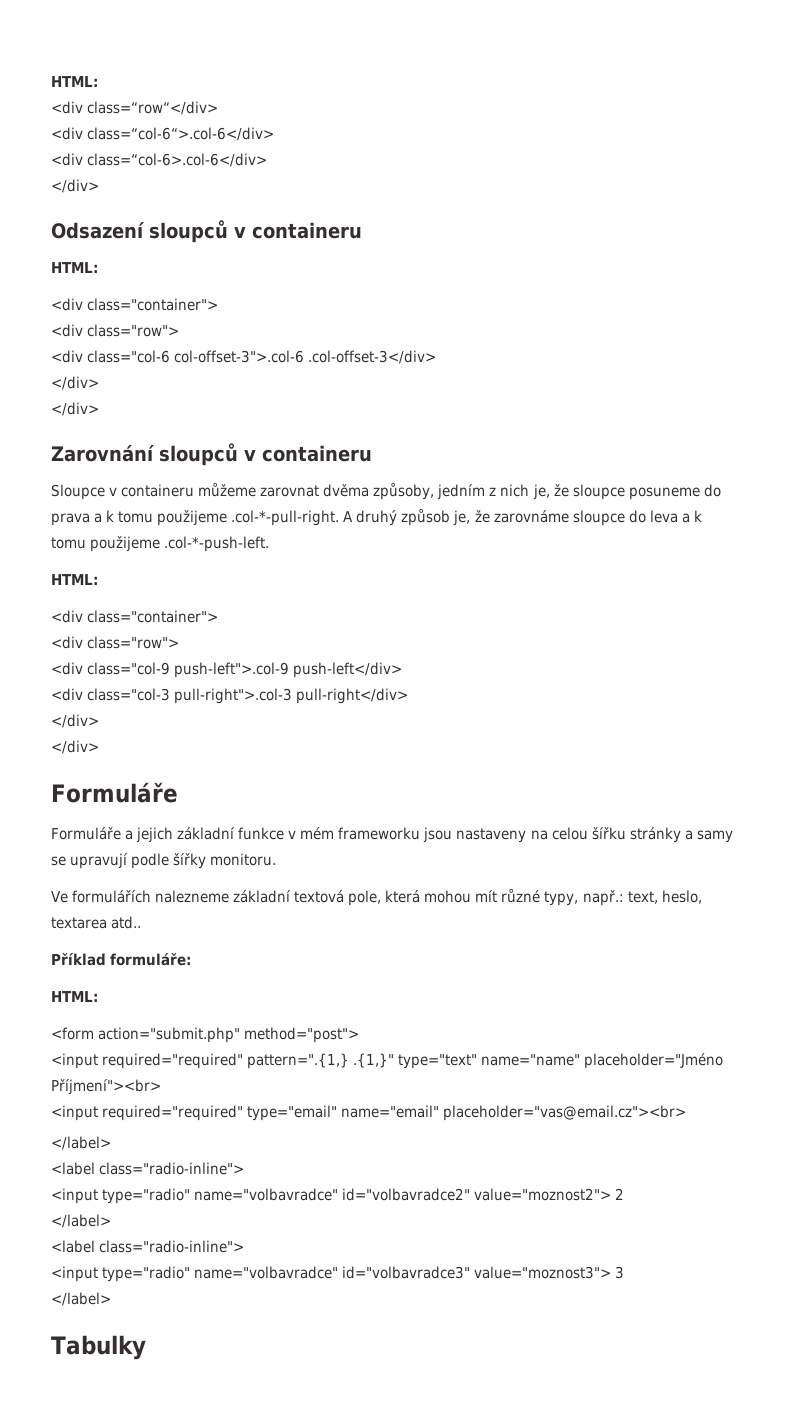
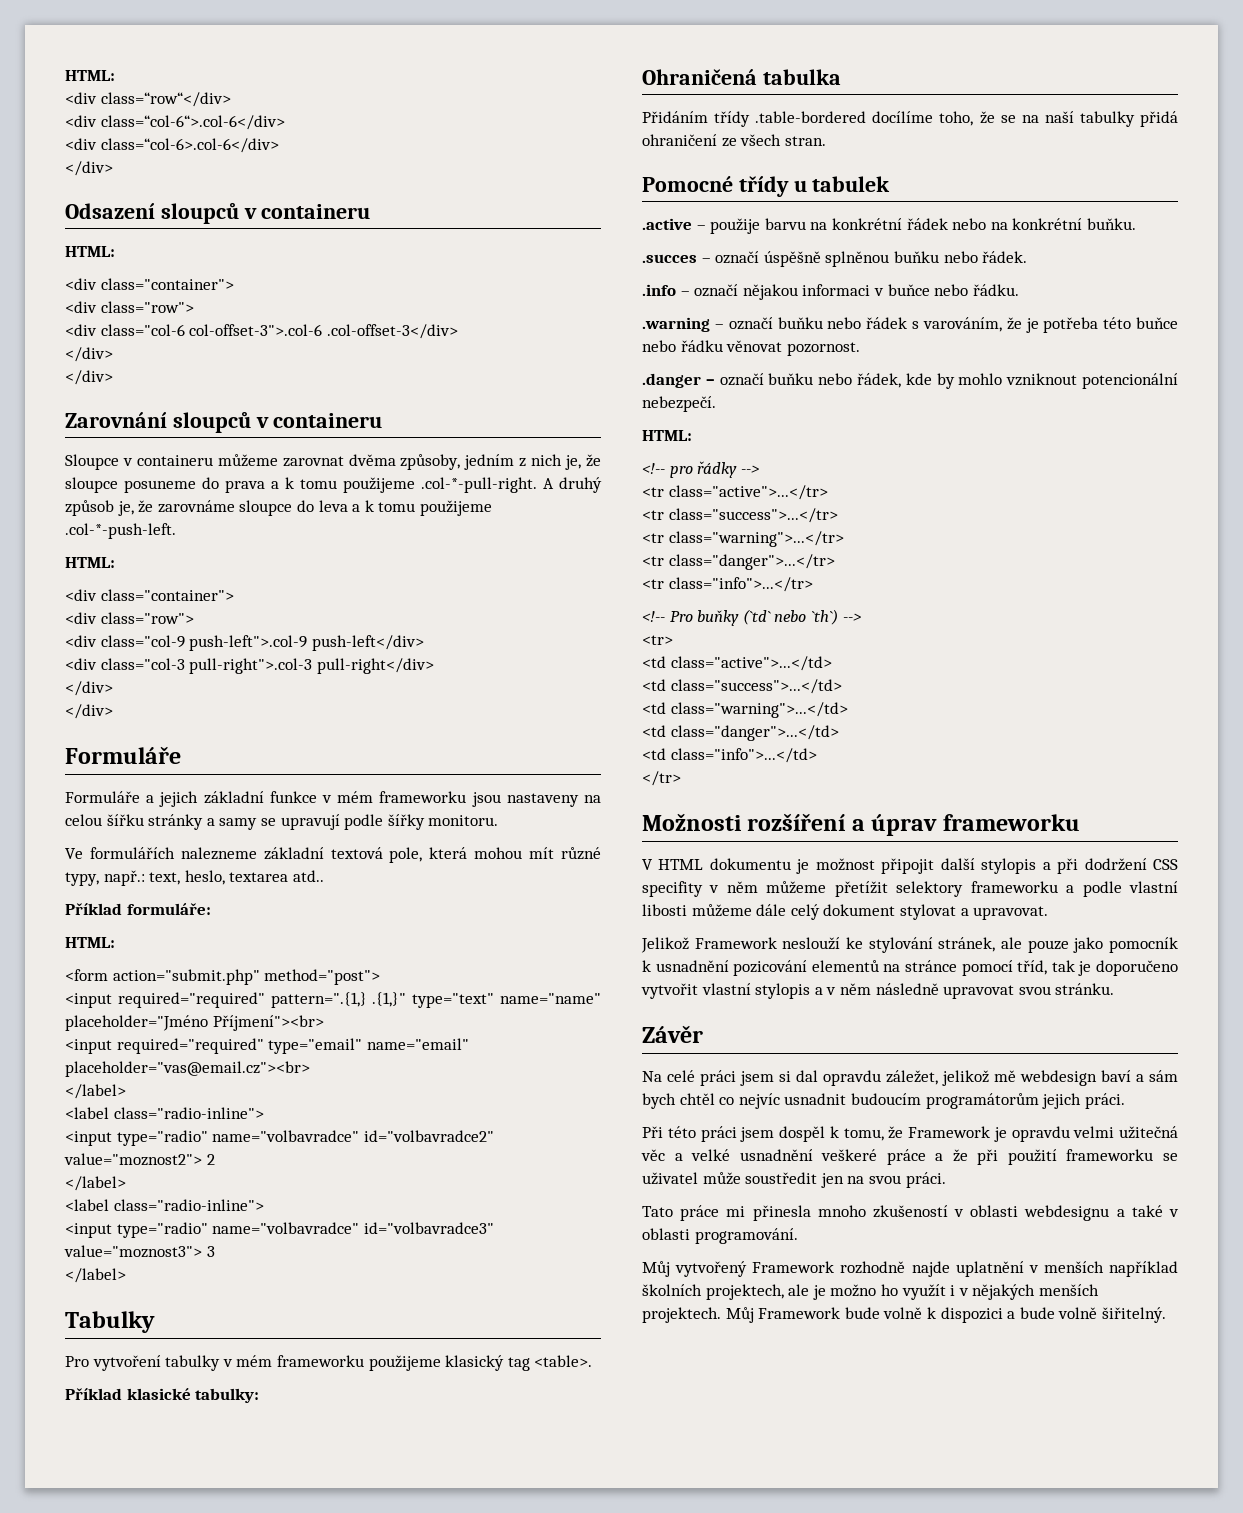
(146, 1347) none -> [65,1355,593,1371] [65,1388,260,1403] [642,69,841,85] [642,111,1179,127] [642,134,826,147] [642,176,891,197] [642,218,1136,234] [642,251,1028,267] [642,284,1019,300] [642,317,1178,333] [642,340,860,356] [642,373,1178,389] [642,396,716,412] [642,430,692,441] [642,461,759,478] [642,485,828,500] [642,508,838,523] [642,531,844,547] [642,554,835,570] [642,577,813,592] [642,609,861,626] [642,635,673,645] [642,656,832,671] [642,679,842,694] [642,702,848,718] [642,725,839,741] [642,748,817,763] [642,771,681,786] [642,813,1080,836] [642,858,1178,874] [642,881,1178,897] [642,904,1049,920] [641,937,1178,953] [642,960,1178,976] [641,983,1115,999] [642,1025,703,1043] [642,1070,1178,1086] [642,1093,1125,1109] [642,1126,1178,1142] [641,1149,1178,1165] [642,1172,946,1188] [642,1205,1179,1221] [642,1228,798,1244] [642,1261,1178,1277] [642,1284,1099,1300] [642,1307,1166,1323] // Pro vytvoření tabulky v mém frameworku použijeme klasický tag <table>. // Příklad klasické tabulky: // Ohraničená tabulka // Přidáním třídy .table-bordered docílíme toho, že se na naší tabulky přidá ohraničení ze všech stran. // Pomocné třídy u tabulek // .active – použije barvu na konkrétní řádek nebo na konkrétní buňku. // .succes – označí úspěšně splněnou buňku nebo řádek. // .info – označí nějakou informaci v buňce nebo řádku. // .warning – označí buňku nebo řádek s varováním, že je potřeba této buňce nebo řádku věnovat pozornost. // .danger – označí buňku nebo řádek, kde by mohlo vzniknout potencionální nebezpečí. // HTML: // <!-- pro řádky --> // <tr class="active">...</tr> // <tr class="success">...</tr> // <tr class="warning">...</tr> // <tr class="danger">...</tr> // <tr class="info">...</tr> // <!-- Pro buňky (`td` nebo `th`) --> // <tr> // <td class="active">...</td> // <td class="success">...</td> // <td class="warning">...</td> // <td class="danger">...</td> // <td class="info">...</td> // </tr> // Možnosti rozšíření a úprav frameworku // V HTML dokumentu je možnost připojit další stylopis a při dodržení CSS specifity v něm můžeme přetížit selektory frameworku a podle vlastní libosti můžeme dále celý dokument stylovat a upravovat. // Jelikož Framework neslouží ke stylování stránek, ale pouze jako pomocník k usnadnění pozicování elementů na stránce pomocí tříd, tak je doporučeno vytvořit vlastní stylopis a v něm následně upravovat svou stránku. // Závěr // Na celé práci jsem si dal opravdu záležet, jelikož mě webdesign baví a sám bych chtěl co nejvíc usnadnit budoucím programátorům jejich práci. // Při této práci jsem dospěl k tomu, že Framework je opravdu velmi užitečná věc a velké usnadnění veškeré práce a že při použití frameworku se uživatel může soustředit jen na svou práci. // Tato práce mi přinesla mnoho zkušeností v oblasti webdesignu a také v oblasti programování. // Můj vytvořený Framework rozhodně najde uplatnění v menších například školních projektech, ale je možno ho využít i v nějakých menších projektech. Můj Framework bude volně k dispozici a bude volně šiřitelný.

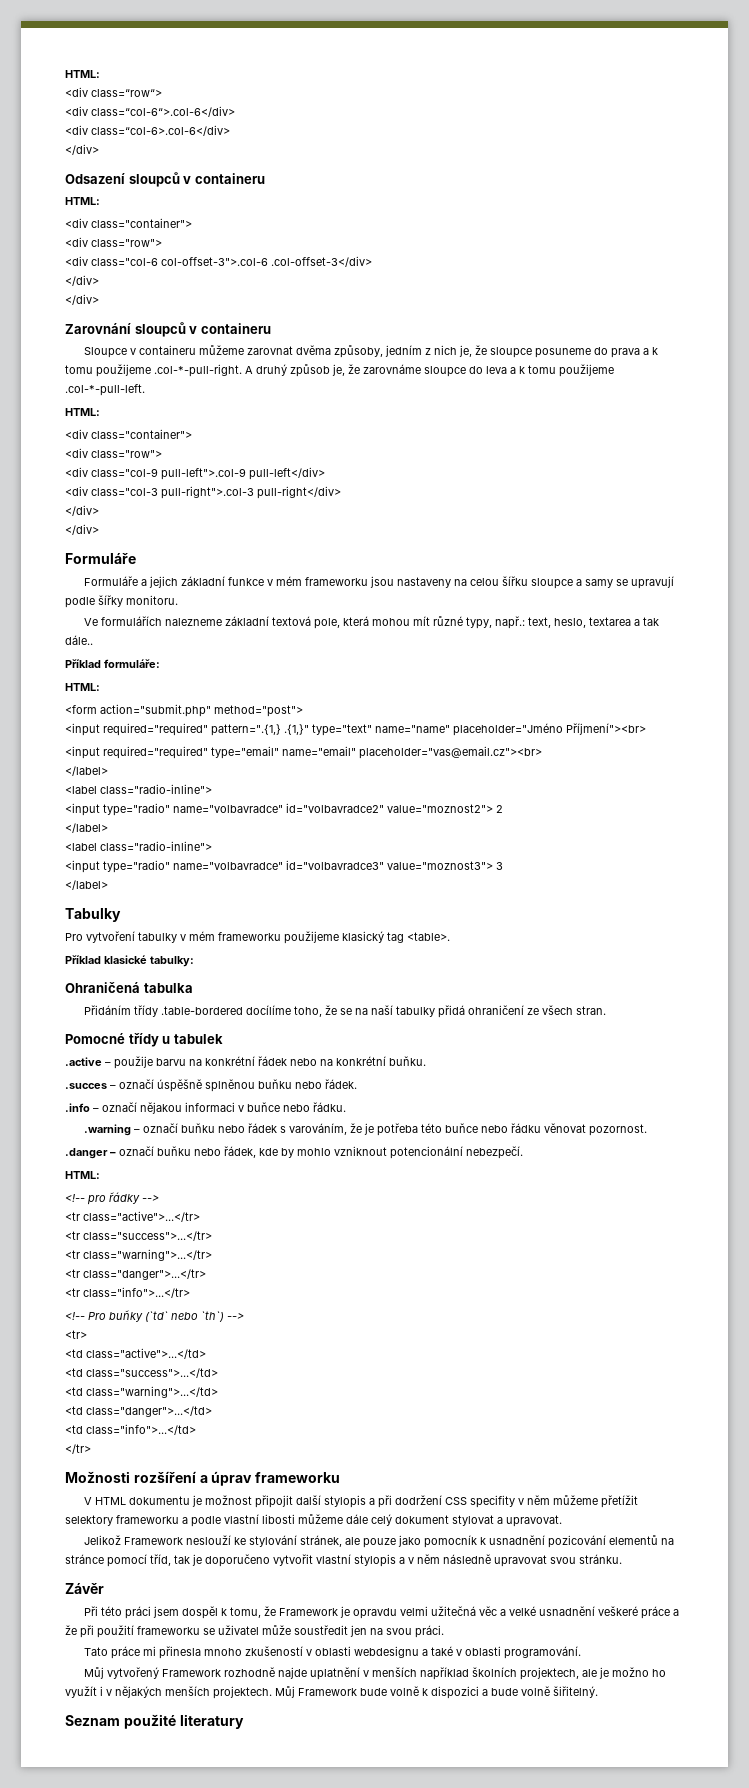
[65,70,115,81] [65,92,231,107] HTML: // <div class=“row“</div> -> [65,70,100,78] [65,87,162,97] HTML: // <div class=“row“>
[65,523,176,539] .col-*-push-left. -> [65,384,145,396] .col-*-pull-left.
[189,635,424,651] push-left">.col-9 push-left</div> -> [161,467,325,480] pull-left">.col-9 pull-left</div>
[148,814,204,830] stránky -> [530,578,573,589] sloupce
[292,870,324,882] atd.. -> [633,617,659,626] [65,635,93,645] a tak dále..
[642,1070,1178,1086] [642,1093,1125,1109] // Na celé práci jsem si dal opravdu záležet, jelikož mě webdesign baví a sám bych chtěl co nejvíc usnadnit budoucím programátorům jejich práci. -> (104, 1588) none
(1166, 1315) none -> [65,1714,244,1729] // Seznam použité literatury

